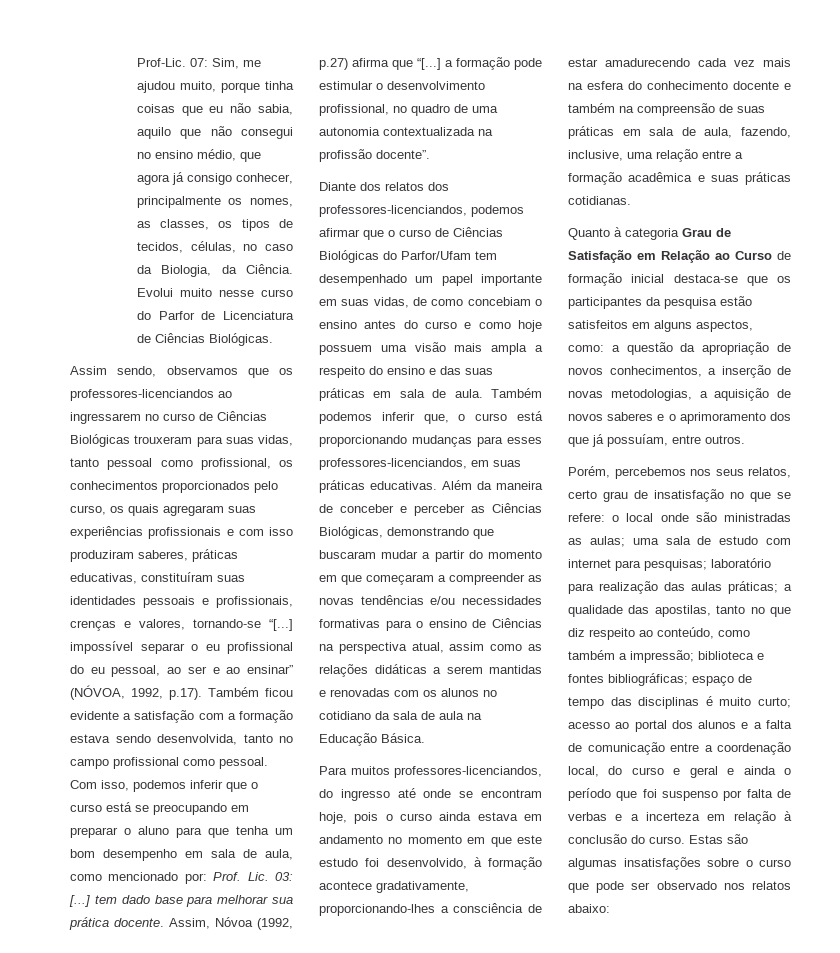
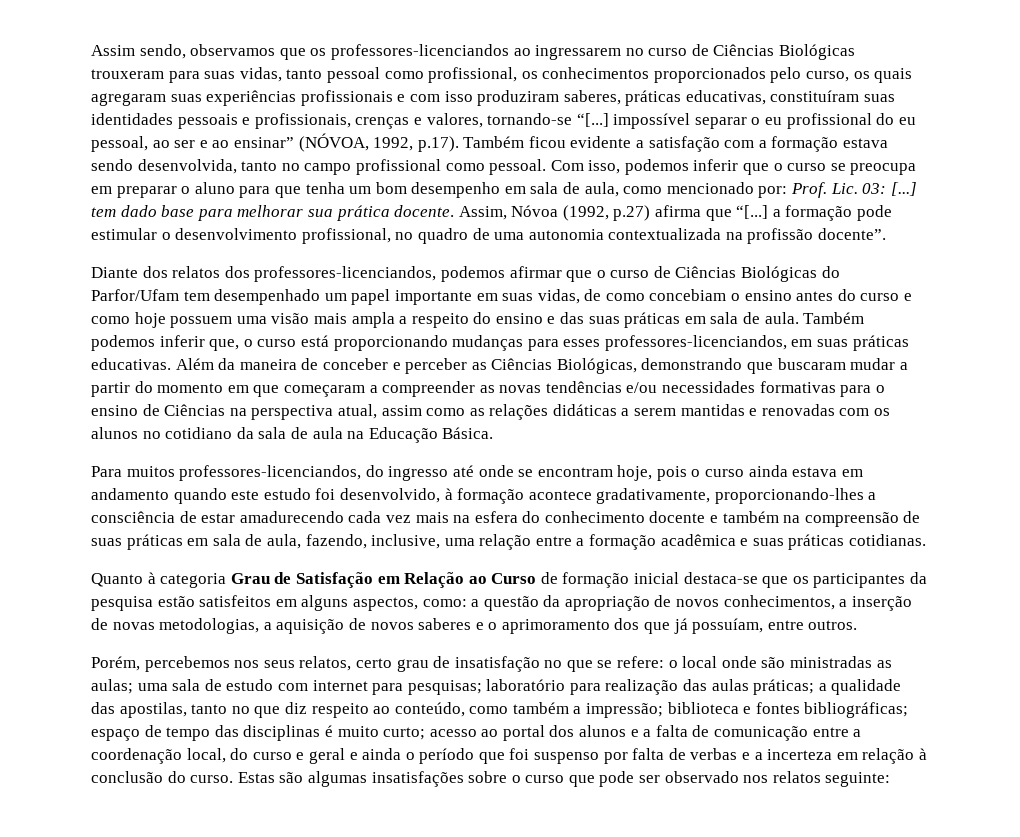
[136,58,261,69] [136,81,294,93] [136,103,293,116] [136,126,293,139] [136,149,261,162] [136,172,293,185] [136,196,293,208] [136,219,293,231] [136,241,293,253] [136,264,293,277] [136,288,293,297] [136,311,294,320] [136,333,273,346] Prof-Lic. 07: Sim, me ajudou muito, porque tinha coisas que eu não sabia, aquilo que não consegui no ensino médio, que agora já consigo conhecer, principalmente os nomes, as classes, os tipos de tecidos, células, no caso da Biologia, da Ciência. Evolui muito nesse curso do Parfor de Licenciatura de Ciências Biológicas. // -> (91, 50) none
[106,802,227,815] está se preocupando -> [830,163,917,175] se preocupa
[388,835,512,847] no momento em que -> [173,488,227,504] quando
[568,904,610,913] abaixo: -> [825,772,891,787] seguinte:

